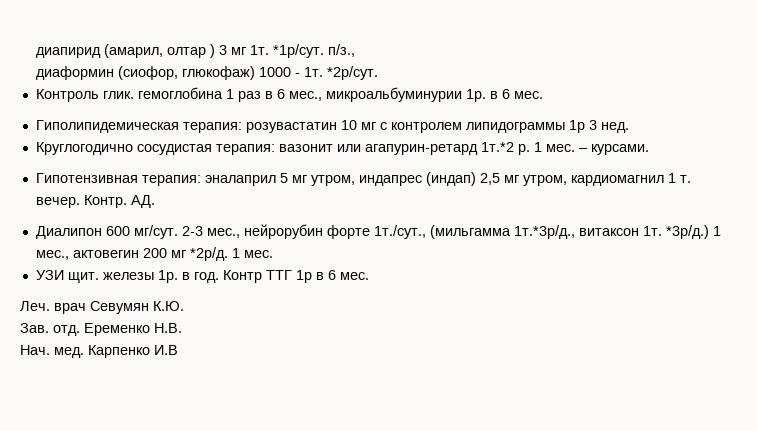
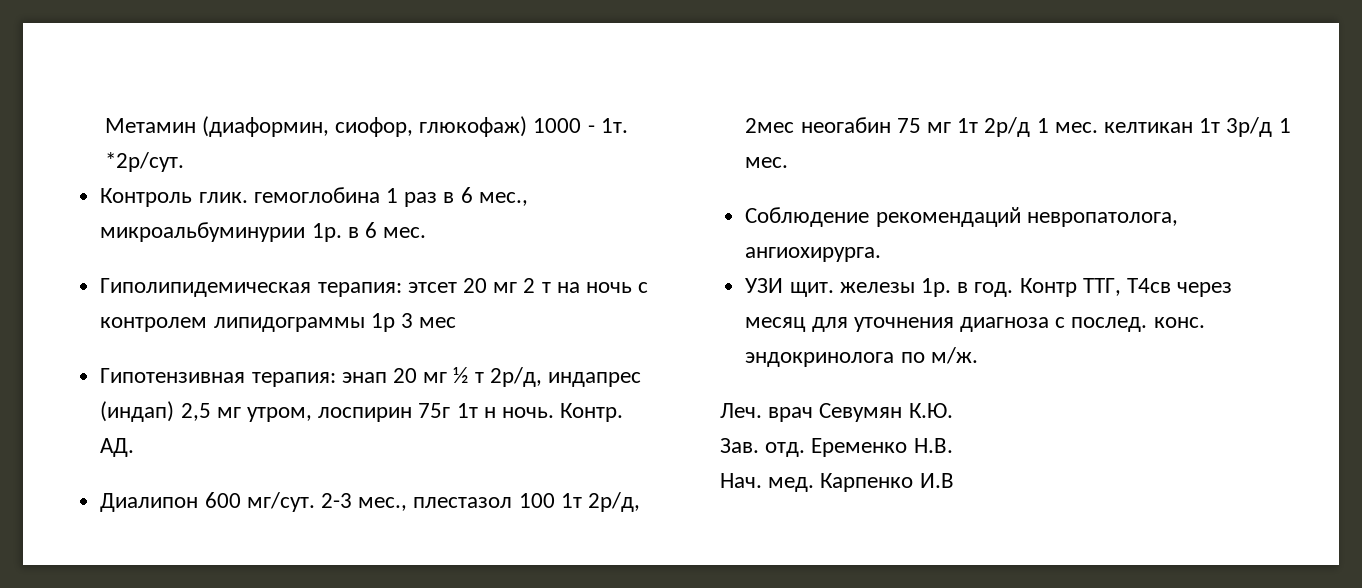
[36,44,356,58] [36,66,179,80] диапирид (амарил, олтар ) 3 мг 1т. *1р/сут. п/з., // диаформин (сиофор, -> [104,116,414,137] Метамин (диаформин, сиофор,
[245,120,376,133] розувастатин 10 мг -> [407,278,632,293] этсет 20 мг 2 т на ночь
[600,122,629,133] [35,142,649,155] [35,173,355,186] нед. // Круглогодично сосудистая терапия: вазонит или агапурин-ретард 1т.*2 р. 1 мес. – курсами. // Гипотензивная терапия: эналаприл 5 мг утром, -> [419,317,457,328] [100,367,542,387] мес // Гипотензивная терапия: энап 20 мг ½ т 2р/д,
[570,173,691,186] [35,197,80,208] кардиомагнил 1 т. вечер. -> [318,403,554,422] лоспирин 75г 1т н ночь.
[243,224,721,239] [35,247,273,261] нейрорубин форте 1т./сут., (мильгамма 1т.*3р/д., витаксон 1т. *3р/д.) 1 мес., актовегин 200 мг *2р/д. 1 мес. -> [413,492,640,512] [745,117,1291,137] [745,157,789,168] [745,207,1178,227] [745,247,882,262] плестазол 100 1т 2р/д, 2мес неогабин 75 мг 1т 2р/д 1 мес. келтикан 1т 3р/д 1 мес. // Соблюдение рекомендаций невропатолога, ангиохирурга.
[265,270,369,283] ТТГ 1р в 6 мес. -> [1082,278,1233,297] [745,317,1205,332] [745,347,978,367] ТТГ, Т4св через месяц для уточнения диагноза с послед. конс. эндокринолога по м/ж.

